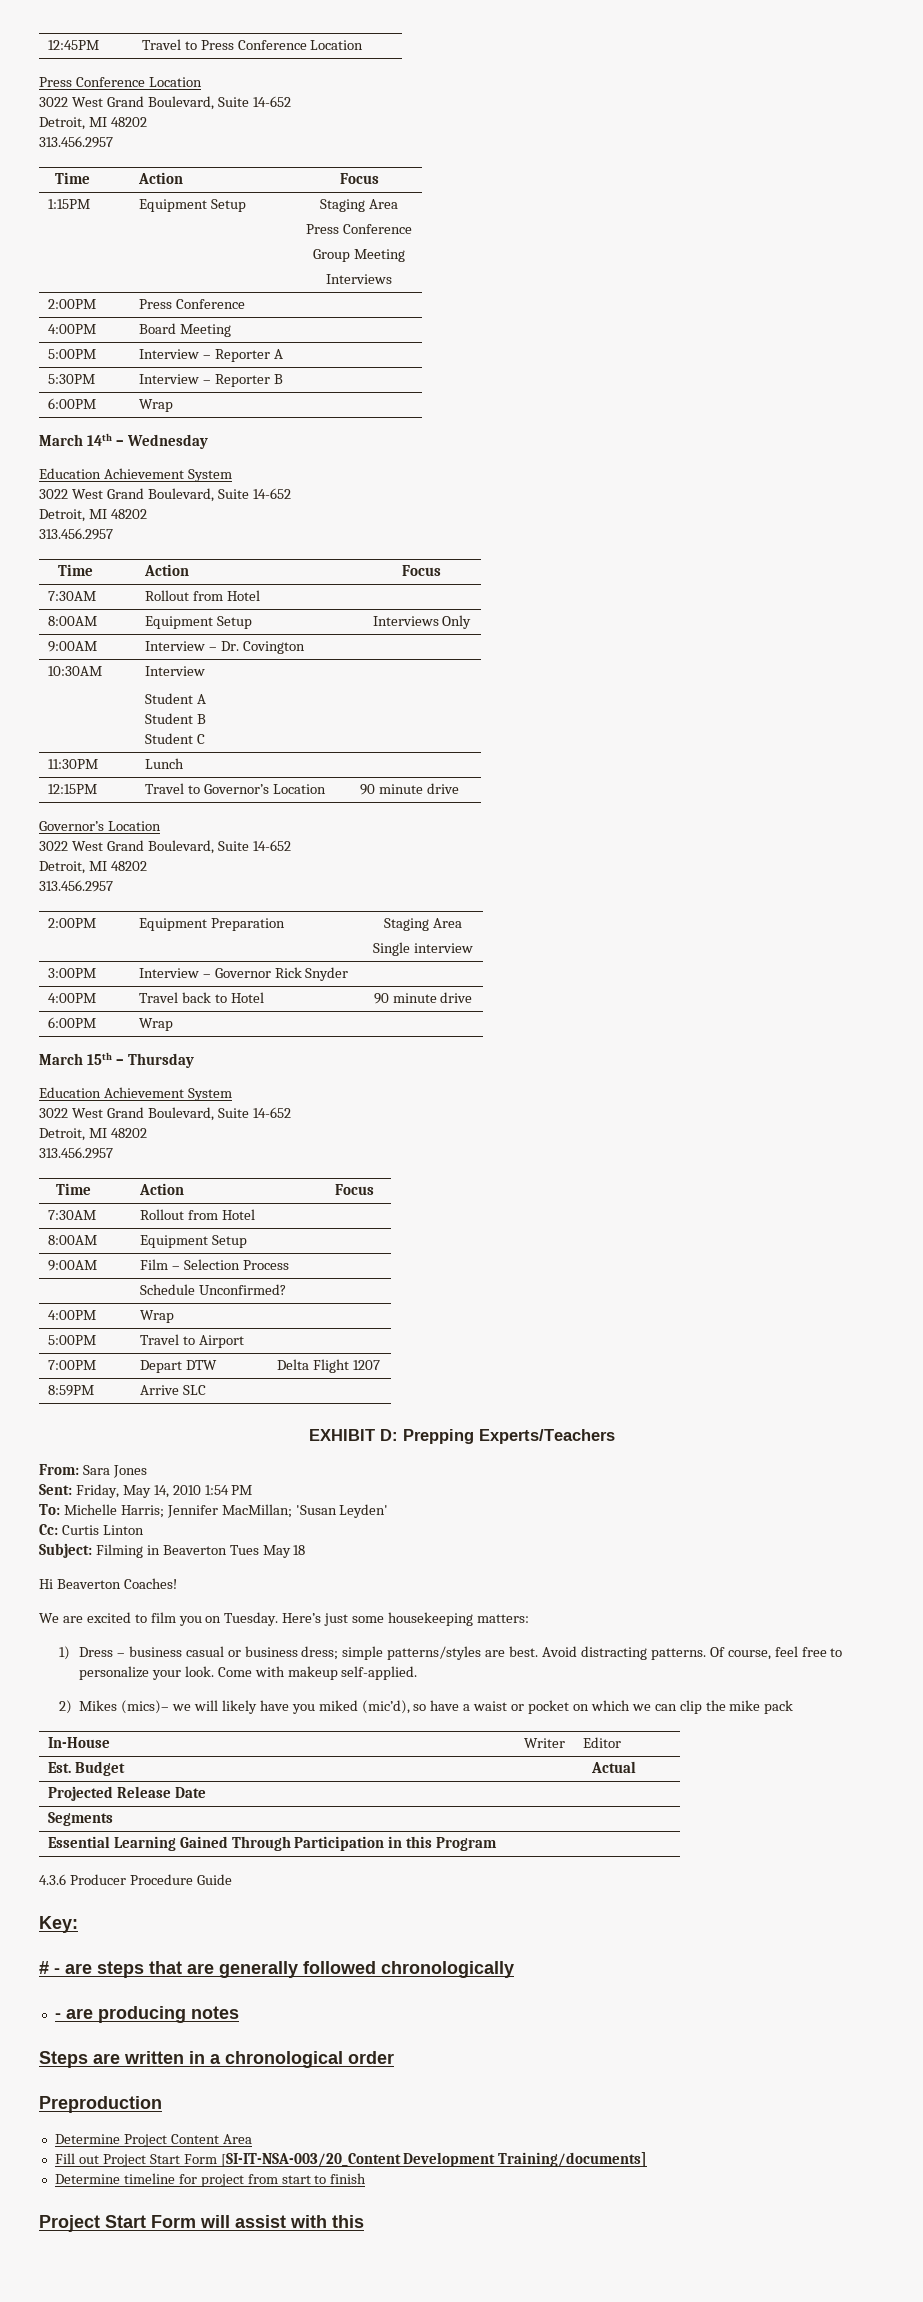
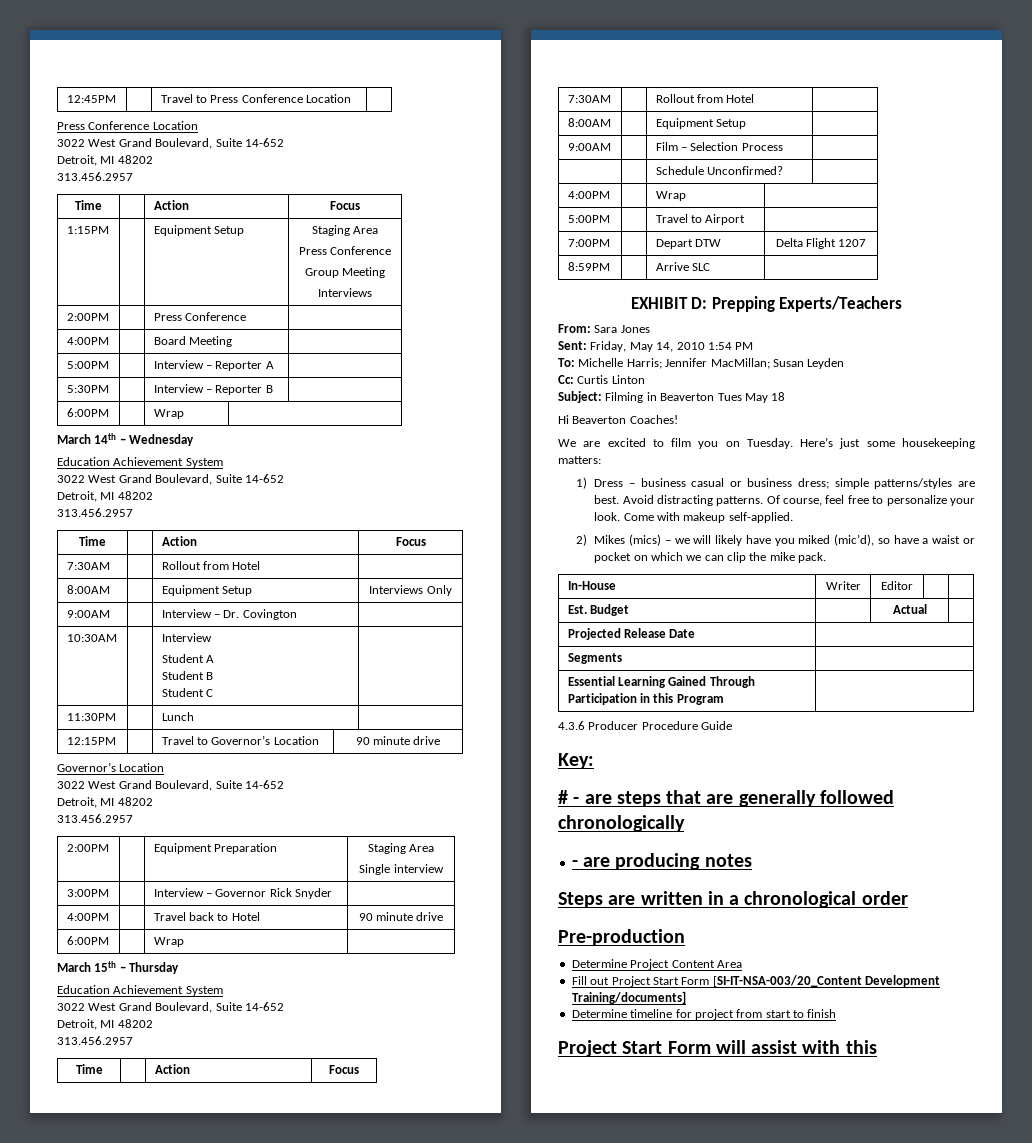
[295,1504,389,1518] 'Susan Leyden' -> [772,358,845,369] Susan Leyden
[121,1700,170,1714] (mics)– -> [628,534,671,546] (mics) –
[764,1700,794,1714] pack -> [798,552,827,563] pack.
[39,2096,162,2113] Preproduction -> [558,929,685,946] Pre-production

